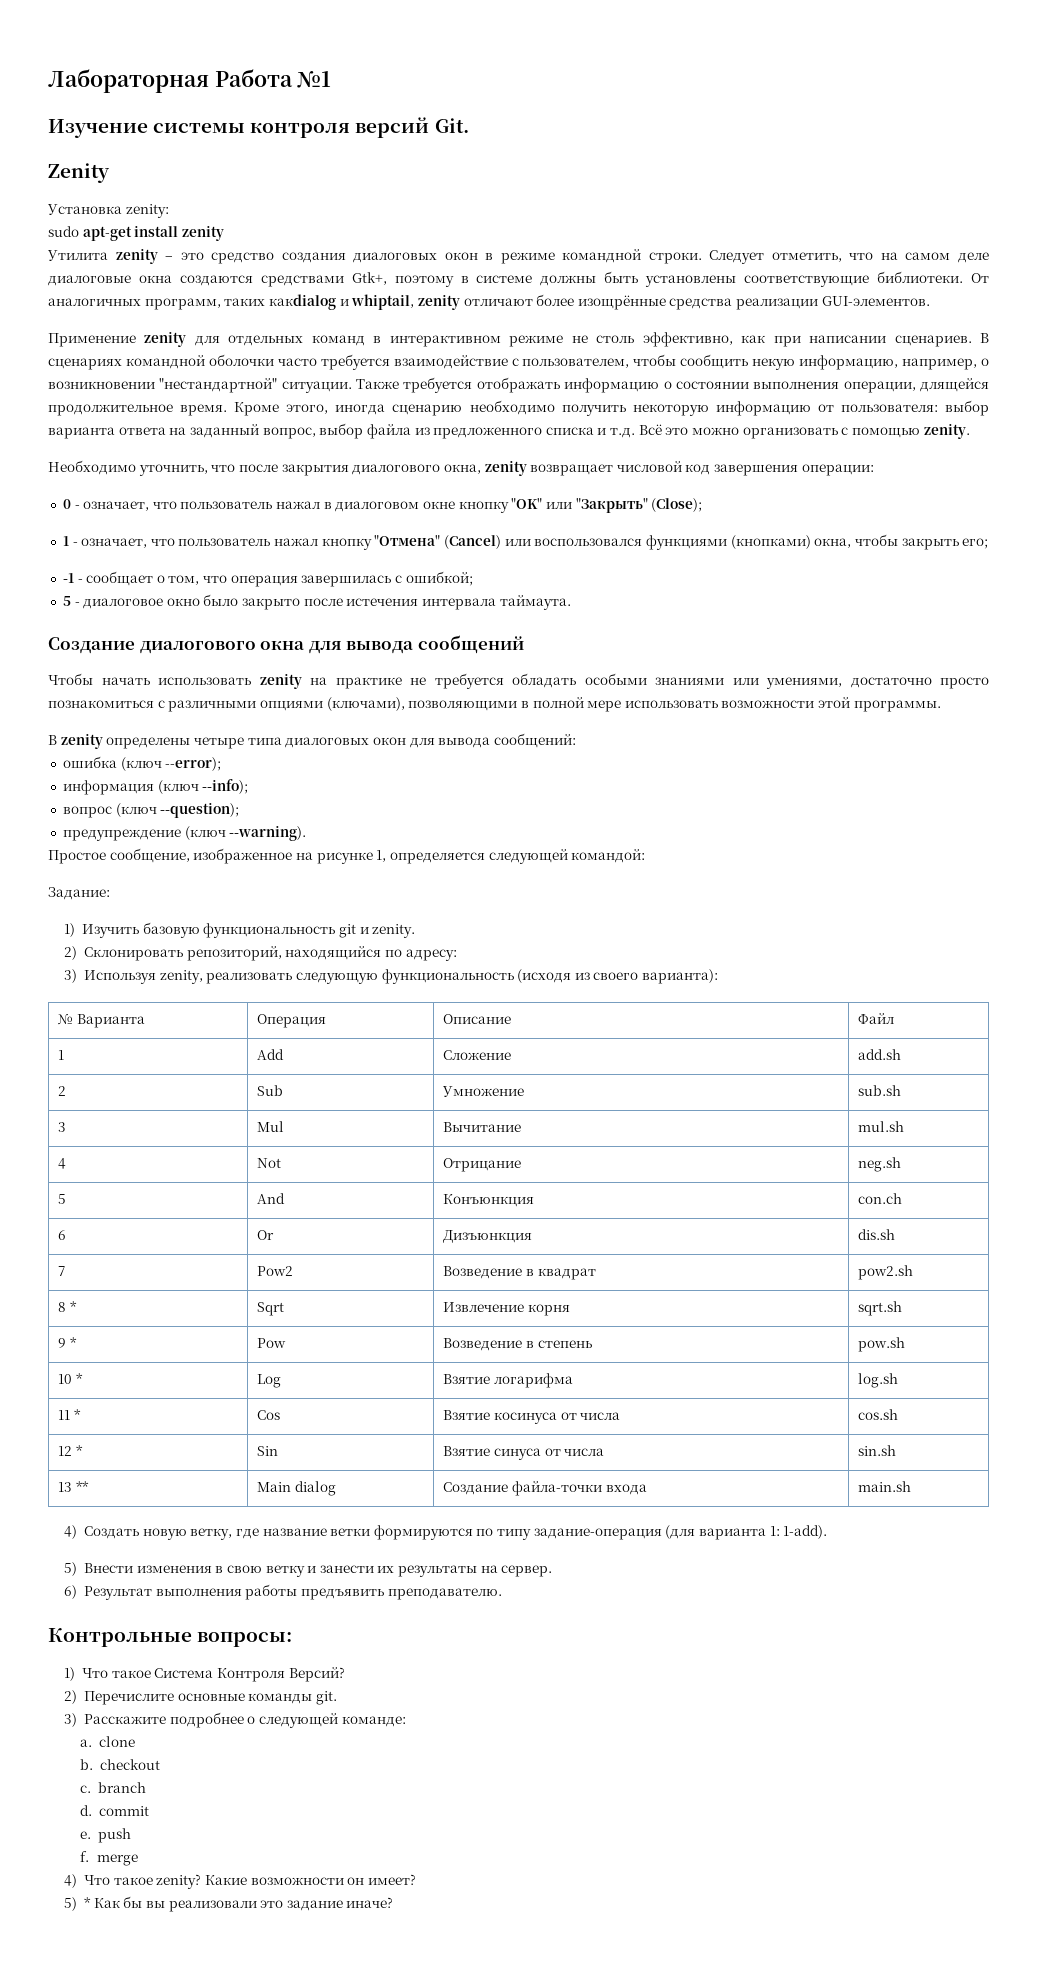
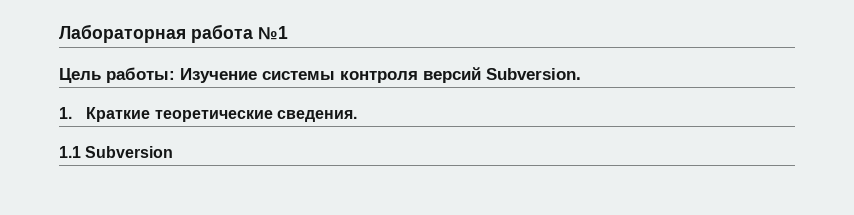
[214,69,293,87] Работа -> [191,24,253,43] работа
(332, 79) none -> [59,67,175,83] Цель работы:
[434,118,469,133] [48,163,110,183] [47,204,169,218] [48,226,224,241] [47,249,989,264] [48,271,989,287] [48,294,930,310] [48,332,990,347] [48,354,989,370] [48,377,990,393] [48,400,990,416] [48,423,970,439] [48,460,874,476] [62,498,703,513] [62,534,989,550] [62,571,473,587] [62,594,571,610] [48,635,524,654] [48,673,989,689] [48,697,941,712] [48,733,576,749] [62,756,222,771] [62,779,249,795] [62,803,240,818] [62,826,307,841] [48,848,646,864] [48,887,110,900] [64,922,416,938] [64,946,457,961] [64,969,719,984] [58,1014,145,1028] [257,1014,327,1028] [443,1014,512,1024] [858,1013,895,1024] [58,1050,65,1060] [257,1049,285,1060] [443,1050,512,1060] [858,1049,902,1060] [58,1086,67,1096] [257,1085,284,1096] [442,1086,525,1097] [858,1085,902,1096] [58,1122,67,1132] [257,1121,285,1132] [443,1122,522,1132] [858,1121,905,1132] [58,1158,67,1169] [257,1158,282,1168] [443,1158,522,1172] [858,1157,902,1172] [58,1194,67,1204] [257,1193,286,1204] [443,1194,535,1207] [858,1193,903,1204] [58,1230,67,1240] [257,1230,275,1240] [443,1230,533,1243] [858,1229,896,1240] [58,1266,66,1276] [257,1266,294,1276] [443,1266,596,1280] [858,1265,914,1280] [58,1301,77,1312] [257,1302,285,1316] [443,1302,570,1316] [858,1301,903,1316] [58,1337,77,1348] [257,1338,287,1348] [443,1338,592,1351] [858,1337,906,1352] [58,1373,83,1384] [257,1374,282,1388] [443,1373,573,1388] [858,1373,899,1388] [58,1409,81,1420] [257,1410,281,1420] [443,1410,621,1424] [858,1409,899,1420] [58,1445,83,1456] [257,1446,279,1456] [443,1446,605,1460] [858,1445,897,1456] [58,1481,89,1492] [257,1481,336,1496] [443,1481,647,1496] [858,1481,912,1492] [64,1525,828,1540] [64,1562,553,1577] [64,1584,502,1600] [48,1628,293,1647] [64,1667,345,1682] [64,1690,337,1705] [64,1712,406,1728] [80,1736,136,1747] [80,1759,161,1770] [80,1782,147,1793] [80,1805,150,1816] [80,1828,132,1843] [80,1851,138,1866] [64,1874,416,1889] [64,1896,394,1912] Git. // Zenity // Установка zenity: // sudo apt-get install zenity // Утилита zenity – это средство создания диалоговых окон в режиме командной строки. Следует отметить, что на самом деле диалоговые окна создаются средствами Gtk+, поэтому в системе должны быть установлены соответствующие библиотеки. От аналогичных программ, таких какdialog и whiptail, zenity отличают более изощрённые средства реализации GUI-элементов. // Применение zenity для отдельных команд в интерактивном режиме не столь эффективно, как при написании сценариев. В сценариях командной оболочки часто требуется взаимодействие с пользователем, чтобы сообщить некую информацию, например, о возникновении "нестандартной" ситуации. Также требуется отображать информацию о состоянии выполнения операции, длящейся продолжительное время. Кроме этого, иногда сценарию необходимо получить некоторую информацию от пользователя: выбор варианта ответа на заданный вопрос, выбор файла из предложенного списка и т.д. Всё это можно организовать с помощью zenity. // Необходимо уточнить, что после закрытия диалогового окна, zenity возвращает числовой код завершения операции: // 0 - означает, что пользователь нажал в диалоговом окне кнопку "OK" или "Закрыть" (Сlose); // 1 - означает, что пользователь нажал кнопку "Отмена" (Cancel) или воспользовался функциями (кнопками) окна, чтобы закрыть его; // -1 - сообщает о том, что операция завершилась с ошибкой; // 5 - диалоговое окно было закрыто после истечения интервала таймаута. // Создание диалогового окна для вывода сообщений // Чтобы начать использовать zenity на практике не требуется обладать особыми знаниями или умениями, достаточно просто познакомиться с различными опциями (ключами), позволяющими в полной мере использовать возможности этой программы. // В zenity определены четыре типа диалоговых окон для вывода сообщений: // ошибка (ключ --error); // информация (ключ --info); // вопрос (ключ --question); // предупреждение (ключ --warning). // Простое сообщение, изображенное на рисунке 1, определяется следующей командой: // Задание: // 1) Изучить базовую функциональность git и zenity. // 2) Склонировать репозиторий, находящийся по адресу: // 3) Используя zenity, реализовать следующую функциональность (исходя из своего варианта): // № Варианта | Операция | Описание | Файл // 1 | Add | Сложение | add.sh // 2 | Sub | Умножение | sub.sh // 3 | Mul | Вычитание | mul.sh // 4 | Not | Отрицание | neg.sh // 5 | And | Конъюнкция | con.ch // 6 | Or | Дизъюнкция | dis.sh // 7 | Pow2 | Возведение в квадрат | pow2.sh // 8 * | Sqrt | Извлечение корня | sqrt.sh // 9 * | Pow | Возведение в степень | pow.sh // 10 * | Log | Взятие логарифма | log.sh // 11 * | Cos | Взятие косинуса от числа | cos.sh // 12 * | Sin | Взятие синуса от числа | sin.sh // 13 ** | Main dialog | Создание файла-точки входа | main.sh // 4) Создать новую ветку, где название ветки формируются по типу задание-операция (для варианта 1: 1-add). // 5) Внести изменения в свою ветку и занести их результаты на сервер. // 6) Результат выполнения работы предъявить преподавателю. // Контрольные вопросы: // 1) Что такое Система Контроля Версий? // 2) Перечислите основные команды git. // 3) Расскажите подробнее о следующей команде: // a. clone // b. checkout // c. branch // d. commit // e. push // f. merge // 4) Что такое zenity? Какие возможности он имеет? // 5) * Как бы вы реализовали это задание иначе? -> [486,68,581,80] [59,107,357,122] [59,146,174,158] Subversion. // 1. Краткие теоретические сведения. // 1.1 Subversion

